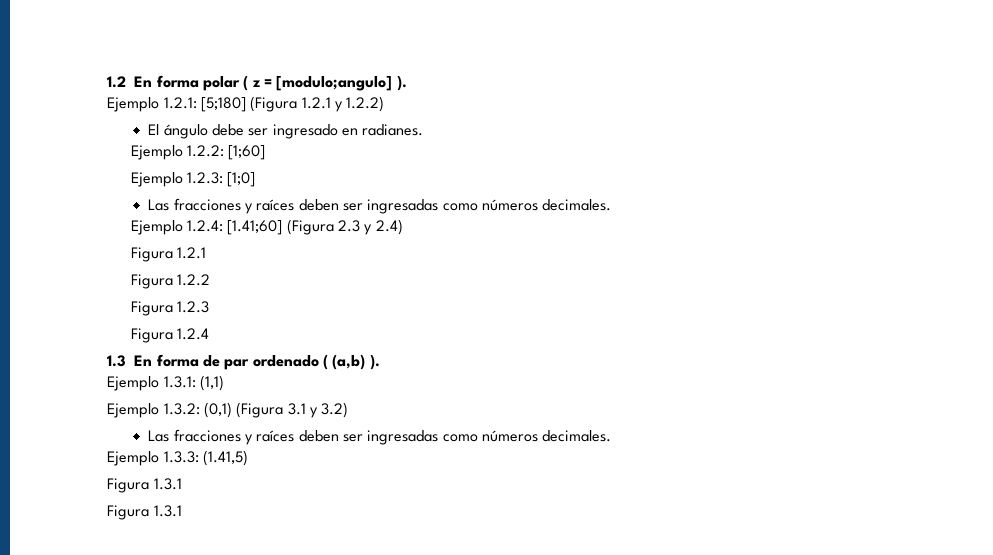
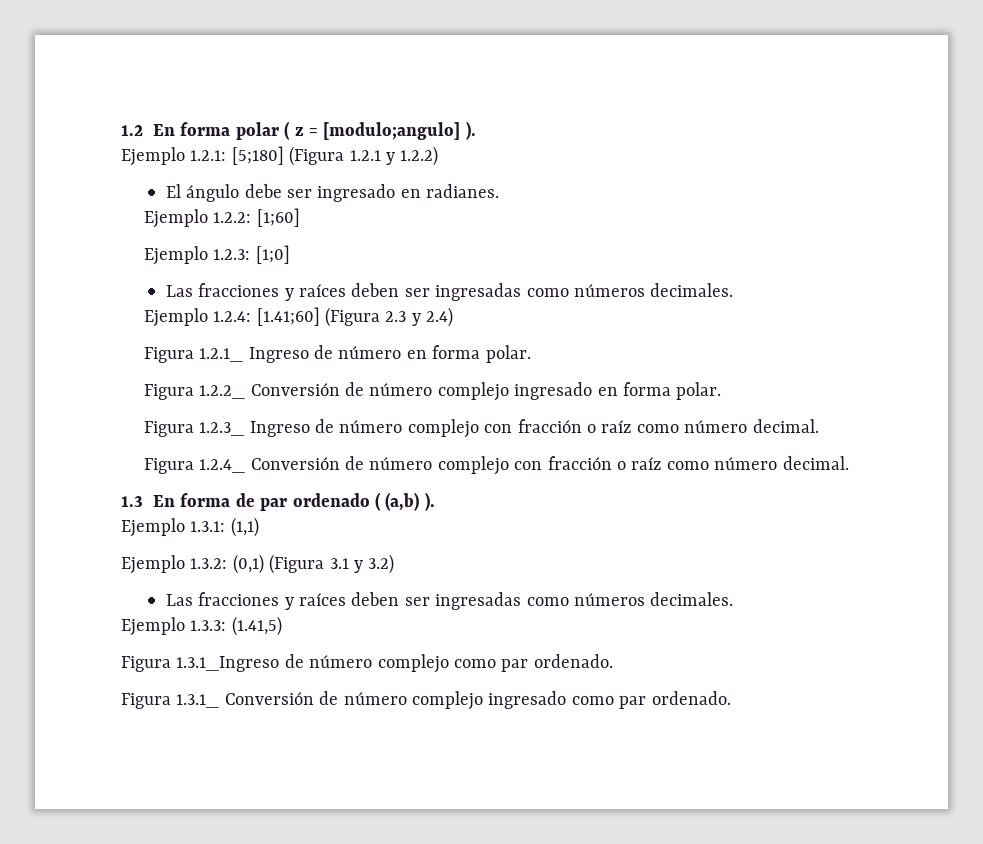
[177,247,207,259] [130,274,211,289] [130,301,210,316] [130,328,210,343] 1.2.1 // Figura 1.2.2 // Figura 1.2.3 // Figura 1.2.4 -> [199,345,531,363] [143,382,722,401] [143,419,819,438] [143,456,849,475] 1.2.1_ Ingreso de número en forma polar. // Figura 1.2.2_ Conversión de número complejo ingresado en forma polar. // Figura 1.2.3_ Ingreso de número complejo con fracción o raíz como número decimal. // Figura 1.2.4_ Conversión de número complejo con fracción o raíz como número decimal.
[153,478,182,490] [107,505,182,520] 1.3.1 // Figura 1.3.1 -> [176,654,613,673] [120,691,731,710] 1.3.1_Ingreso de número complejo como par ordenado. // Figura 1.3.1_ Conversión de número complejo ingresado como par ordenado.

